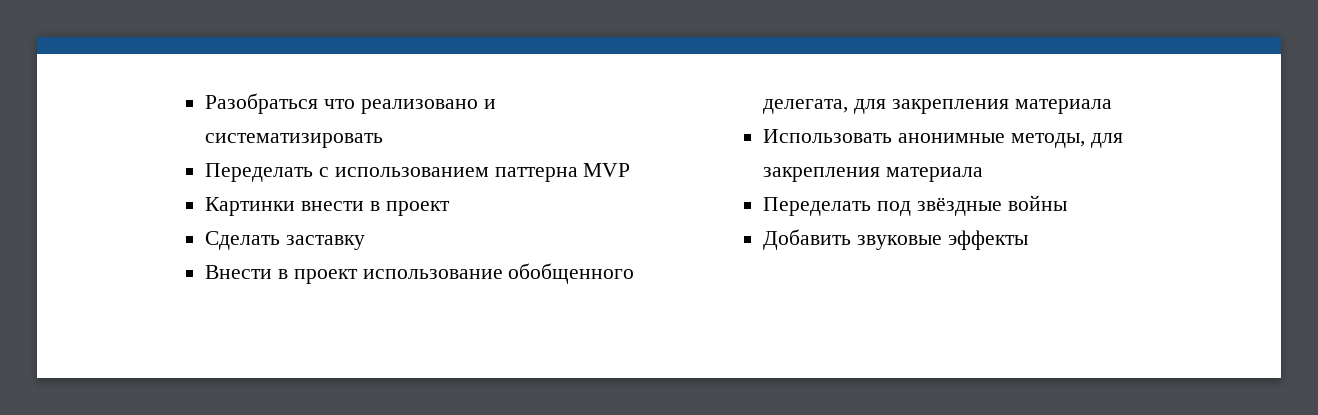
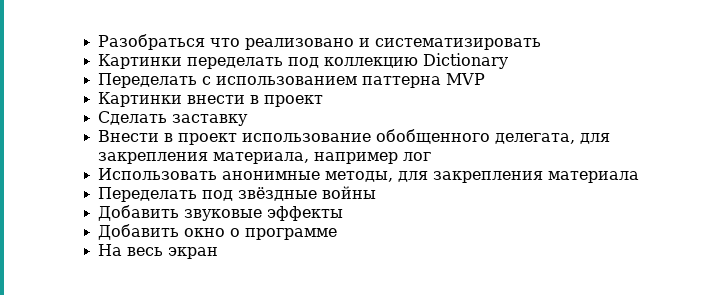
(384, 140) none -> [98,53,509,69] // Картинки переделать под коллекцию Dictionary
[1014,99,1112,114] материала -> [213,152,432,164] материала, например лог
(1028, 240) none -> [98,224,338,240] [98,244,219,259] // Добавить окно о программе // На весь экран

